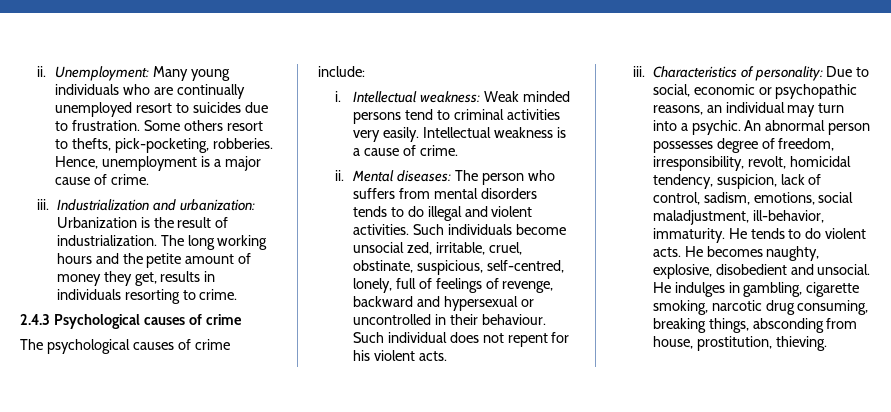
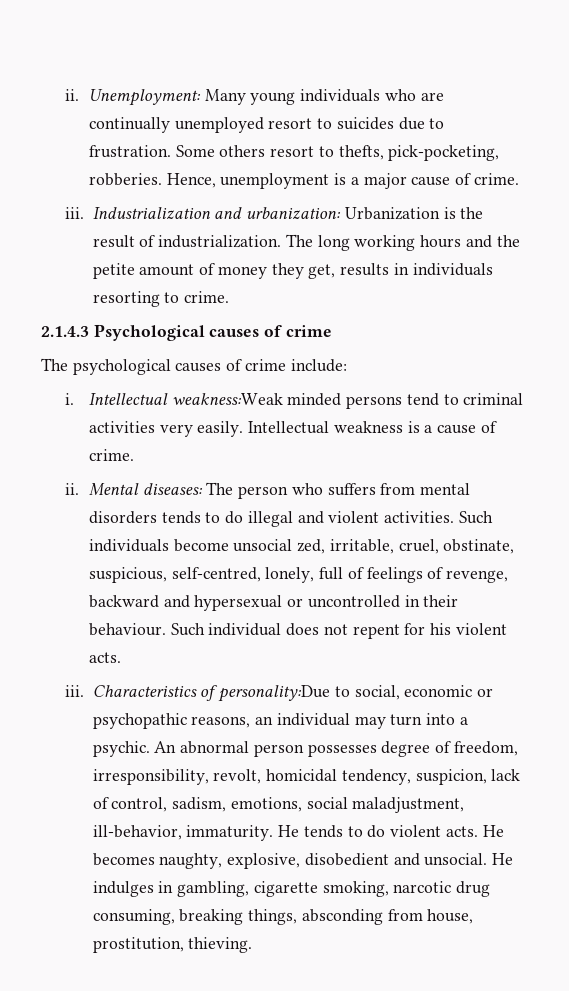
[20,314,50,325] 2.4.3 -> [41,326,89,337] 2.1.4.3
[419,91,519,103] weakness: Weak -> [171,393,283,405] weakness:Weak
[754,66,853,81] personality: Due -> [218,685,331,702] personality:Due

